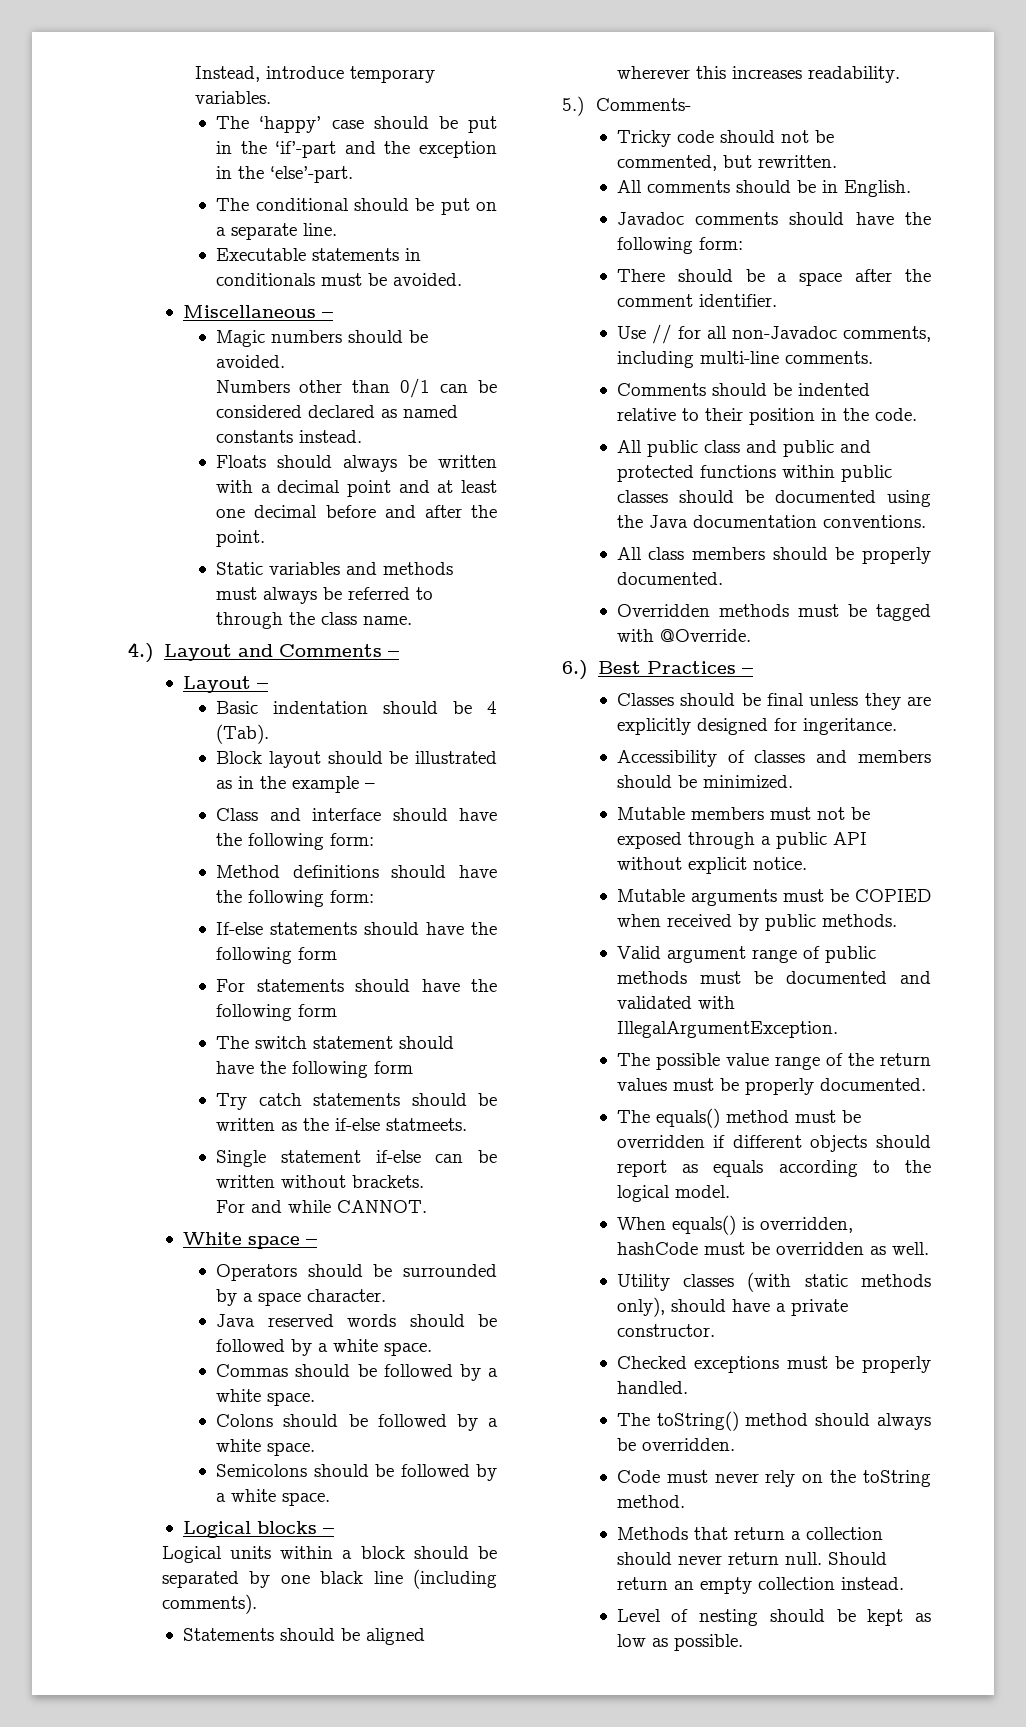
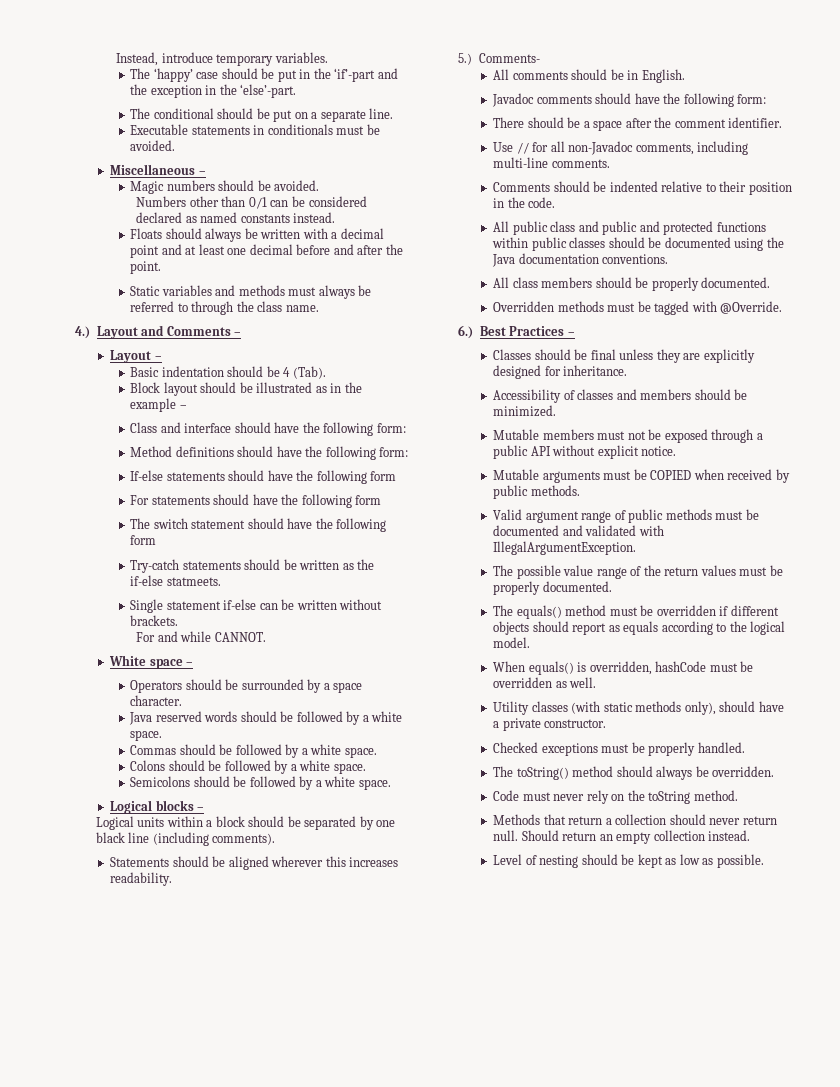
[216,1093,302,1110] Try catch -> [130,559,180,573] Try-catch
[616,130,834,147] [616,155,837,171] // Tricky code should not be commented, but rewritten. -> (540, 58) none
[802,718,897,735] ingeritance. -> [563,365,628,376] inheritance.

